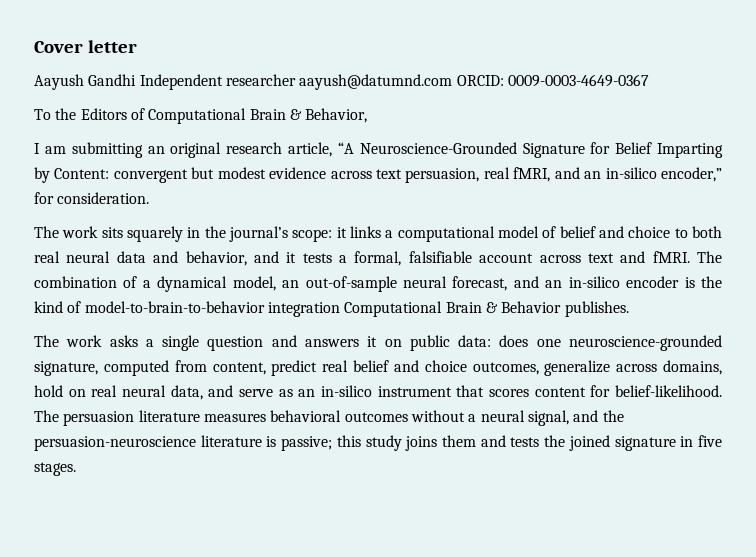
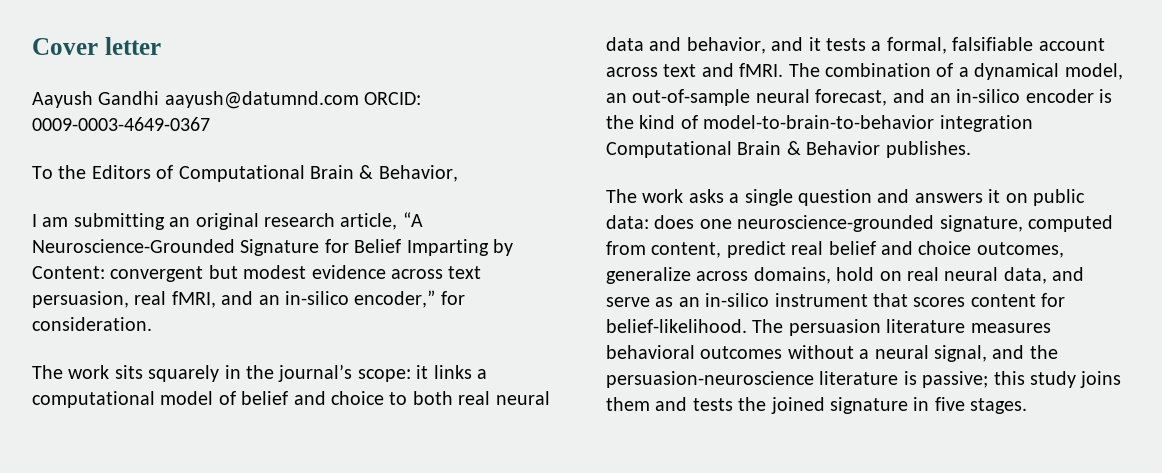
[139,74,296,90] Independent researcher -> (160, 98) none

